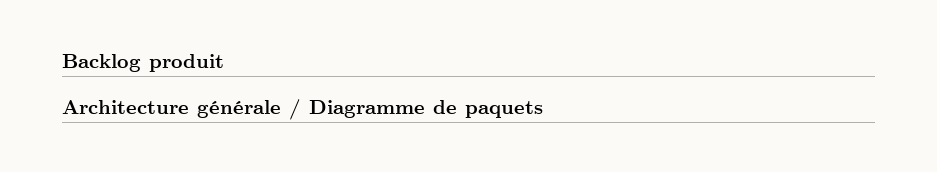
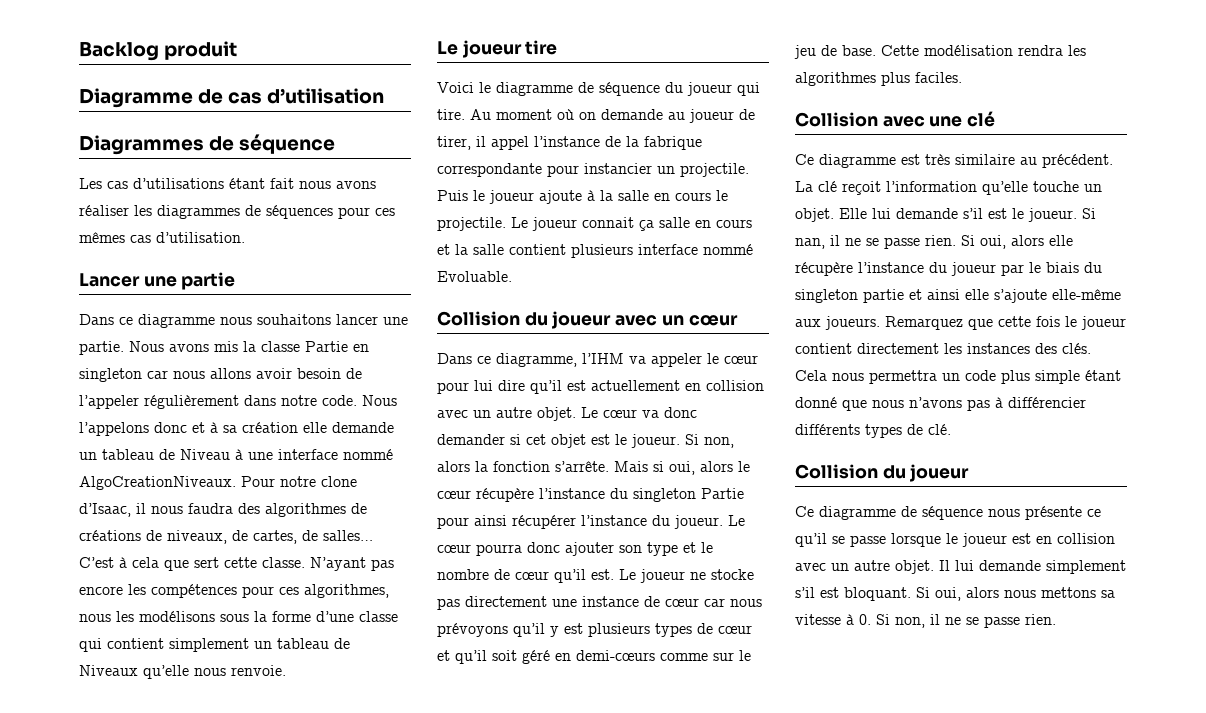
[62,99,543,120] Architecture générale / Diagramme de paquets -> [79,88,385,108] [79,134,336,155] [79,178,376,189] [79,205,395,219] [79,232,245,243] [79,272,236,290] [79,314,408,328] [79,341,369,355] [79,368,362,382] [79,395,397,409] [79,422,394,436] [79,449,393,460] [79,476,357,490] [79,503,367,517] [79,530,373,544] [79,557,394,571] [79,584,389,598] [79,611,398,622] [79,638,350,652] [79,665,286,679] [437,40,558,58] [437,82,760,96] [437,109,755,123] [437,136,702,150] [437,163,749,177] [437,190,728,204] [437,217,752,231] [437,244,753,258] [437,271,512,282] [437,311,738,329] [437,353,758,367] [437,380,764,394] [437,407,697,421] [437,434,734,448] [437,461,750,475] [437,488,744,502] [437,515,745,529] [437,542,713,556] [437,569,754,583] [437,596,762,610] [437,623,752,637] [437,650,751,664] [794,45,1086,59] [795,72,962,86] [795,111,996,127] [795,154,1113,168] [795,181,1102,195] [795,208,1096,222] [795,235,1073,249] [795,262,1102,276] [795,289,1121,303] [795,316,1126,330] [795,343,1091,354] [795,370,1121,384] [795,397,1086,411] [795,424,951,438] [795,464,970,482] [795,506,1101,520] [795,533,1115,547] [795,560,1126,574] [795,587,1115,601] [795,614,1056,628] Diagramme de cas d’utilisation // Diagrammes de séquence // Les cas d’utilisations étant fait nous avons réaliser les diagrammes de séquences pour ces mêmes cas d’utilisation. // Lancer une partie // Dans ce diagramme nous souhaitons lancer une partie. Nous avons mis la classe Partie en singleton car nous allons avoir besoin de l’appeler régulièrement dans notre code. Nous l’appelons donc et à sa création elle demande un tableau de Niveau à une interface nommé AlgoCreationNiveaux. Pour notre clone d’Isaac, il nous faudra des algorithmes de créations de niveaux, de cartes, de salles… C’est à cela que sert cette classe. N’ayant pas encore les compétences pour ces algorithmes, nous les modélisons sous la forme d’une classe qui contient simplement un tableau de Niveaux qu’elle nous renvoie. // Le joueur tire // Voici le diagramme de séquence du joueur qui tire. Au moment où on demande au joueur de tirer, il appel l’instance de la fabrique correspondante pour instancier un projectile. Puis le joueur ajoute à la salle en cours le projectile. Le joueur connait ça salle en cours et la salle contient plusieurs interface nommé Evoluable. // Collision du joueur avec un cœur // Dans ce diagramme, l’IHM va appeler le cœur pour lui dire qu’il est actuellement en collision avec un autre objet. Le cœur va donc demander si cet objet est le joueur. Si non, alors la fonction s’arrête. Mais si oui, alors le cœur récupère l’instance du singleton Partie pour ainsi récupérer l’instance du joueur. Le cœur pourra donc ajouter son type et le nombre de cœur qu’il est. Le joueur ne stocke pas directement une instance de cœur car nous prévoyons qu’il y est plusieurs types de cœur et qu’il soit géré en demi-cœurs comme sur le jeu de base. Cette modélisation rendra les algorithmes plus faciles. // Collision avec une clé // Ce diagramme est très similaire au précédent. La clé reçoit l’information qu’elle touche un objet. Elle lui demande s’il est le joueur. Si nan, il ne se passe rien. Si oui, alors elle récupère l’instance du joueur par le biais du singleton partie et ainsi elle s’ajoute elle-même aux joueurs. Remarquez que cette fois le joueur contient directement les instances des clés. Cela nous permettra un code plus simple étant donné que nous n’avons pas à différencier différents types de clé. // Collision du joueur // Ce diagramme de séquence nous présente ce qu’il se passe lorsque le joueur est en collision avec un autre objet. Il lui demande simplement s’il est bloquant. Si oui, alors nous mettons sa vitesse à 0. Si non, il ne se passe rien.

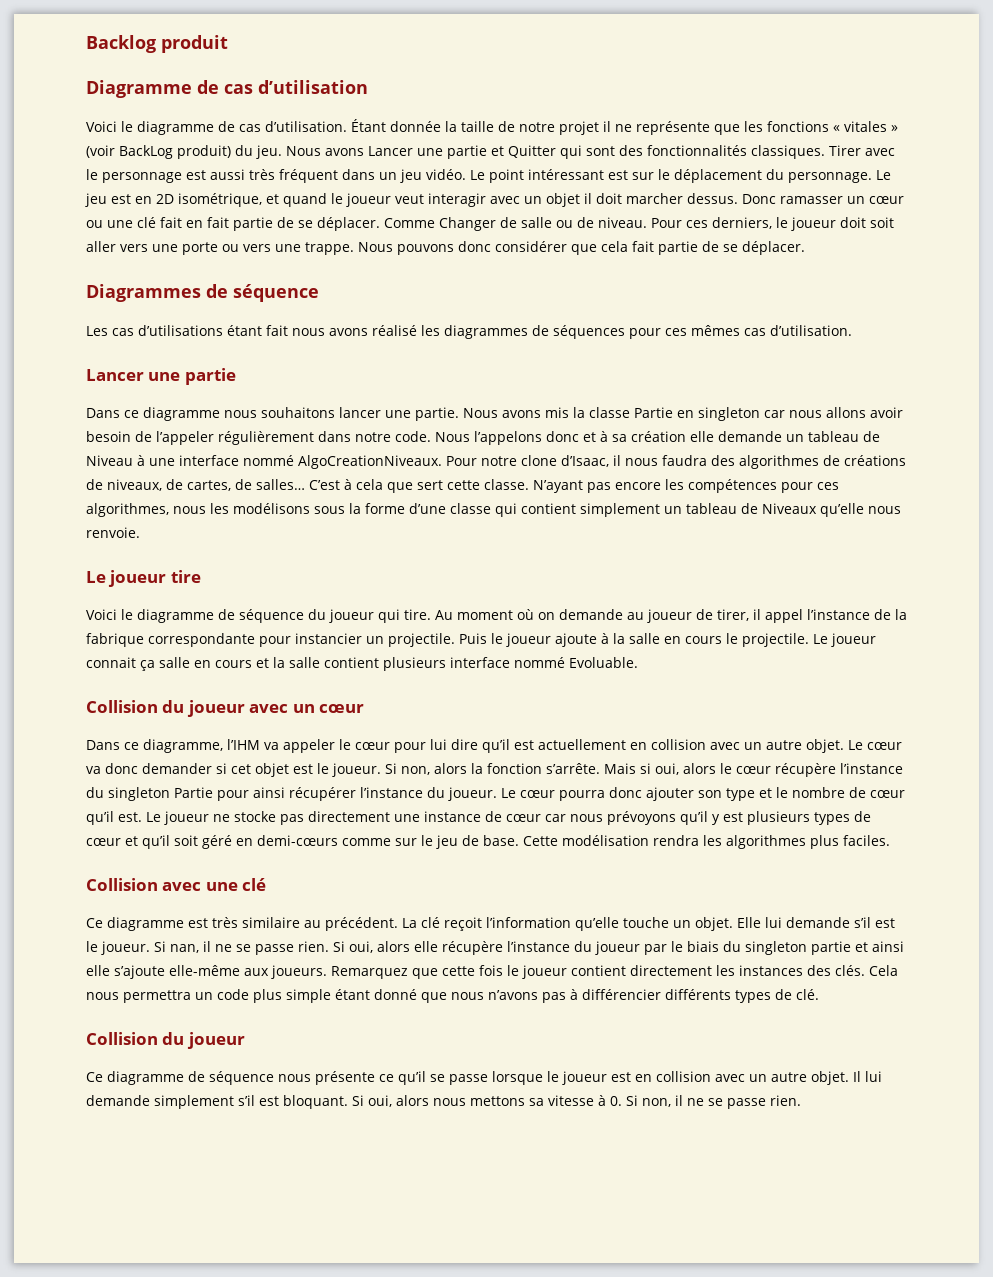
(385, 96) none -> [86,119,898,135] [86,145,895,159] [86,169,891,183] [85,193,904,207] [86,217,894,231] [86,241,805,255] // Voici le diagramme de cas d’utilisation. Étant donnée la taille de notre projet il ne représente que les fonctions « vitales » (voir BackLog produit) du jeu. Nous avons Lancer une partie et Quitter qui sont des fonctionnalités classiques. Tirer avec le personnage est aussi très fréquent dans un jeu vidéo. Le point intéressant est sur le déplacement du personnage. Le jeu est en 2D isométrique, et quand le joueur veut interagir avec un objet il doit marcher dessus. Donc ramasser un cœur ou une clé fait en fait partie de se déplacer. Comme Changer de salle ou de niveau. Pour ces derniers, le joueur doit soit aller vers une porte ou vers une trappe. Nous pouvons donc considérer que cela fait partie de se déplacer.
[79,205,129,216] réaliser -> [372,325,417,336] réalisé

